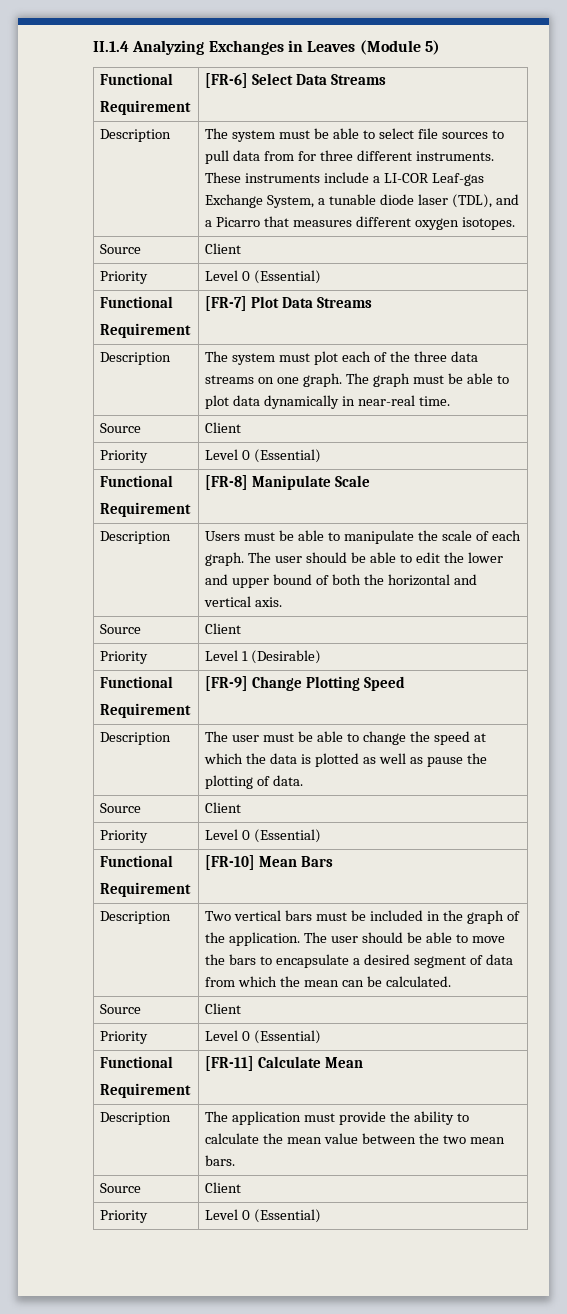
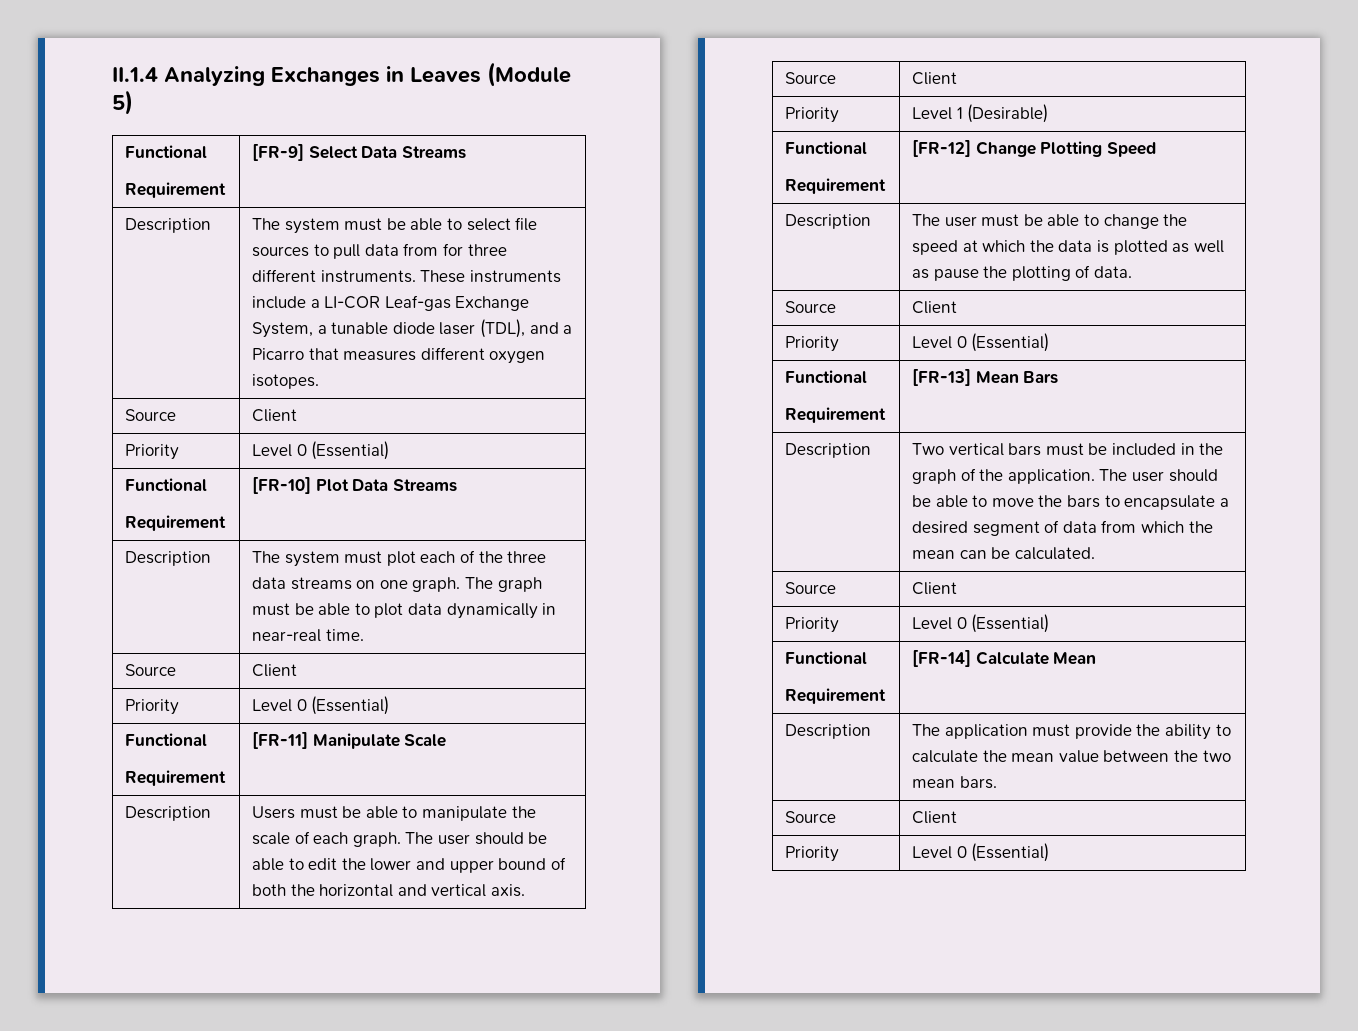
[205,73,249,88] [FR-6] -> [252,144,305,161] [FR-9]
[205,296,248,311] [FR-7] -> [252,477,312,494] [FR-10]
[205,475,249,490] [FR-8] -> [252,732,309,749] [FR-11]
[205,676,249,691] [FR-9] -> [912,140,972,157] [FR-12]
[205,855,256,870] [FR-10] -> [912,369,972,386] [FR-13]
[205,1056,255,1071] [FR-11] -> [912,650,972,667] [FR-14]

